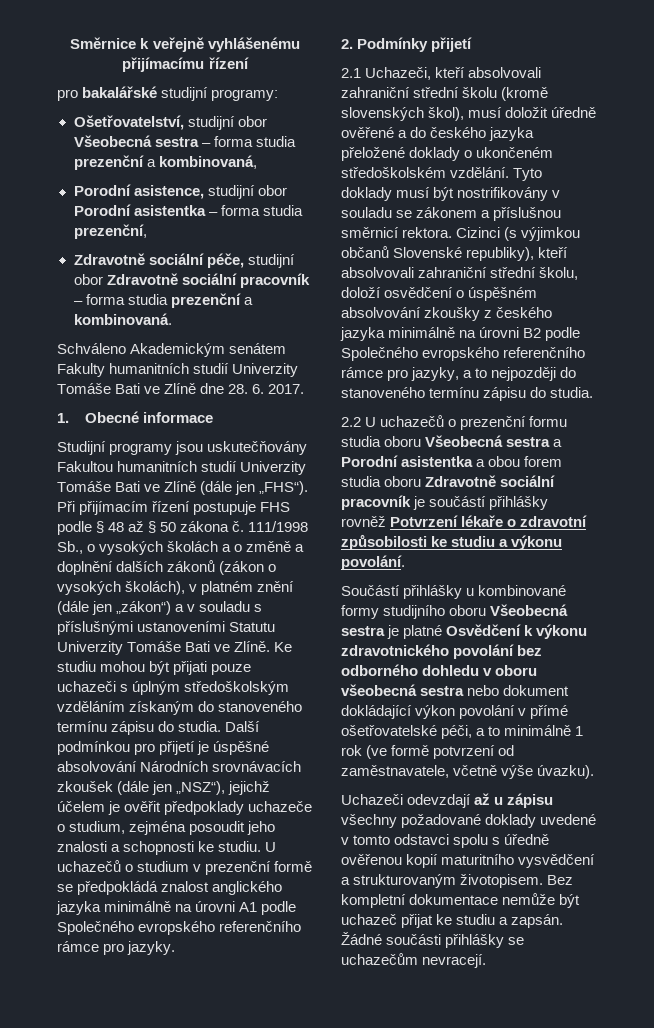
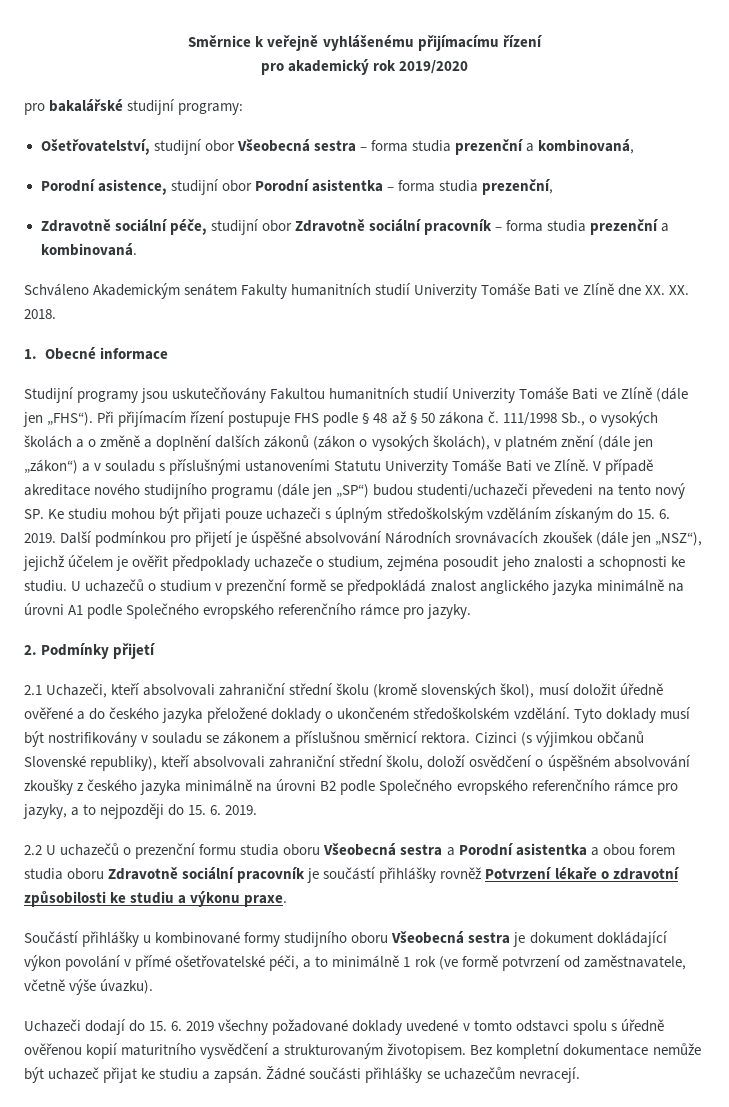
(249, 63) none -> [260,59,469,75] // pro akademický rok 2019/2020
[228,384,305,394] 28. 6. 2017. -> [644,285,689,295] [24,309,56,319] XX. XX. 2018.
(271, 646) none -> [592,459,653,475] [24,483,685,499] [24,509,44,519] V případě akreditace nového studijního programu (dále jen „SP“) budou studenti/uchazeči převedeni na tento nový SP.
[218,701,303,712] [57,721,222,735] stanoveného termínu zápisu do studia. -> [636,509,670,519] [24,533,56,543] 15. 6. 2019.
[341,387,594,401] stanoveného termínu zápisu do studia. -> [188,805,258,815] 15. 6. 2019.
[341,555,405,570] povolání. -> [244,895,288,907] praxe.
[403,624,588,639] [341,644,543,659] [341,664,538,676] [341,684,500,696] platné Osvědčení k výkonu zdravotnického povolání bez odborného dohledu v oboru všeobecná sestra nebo -> (526, 939) none
[407,793,554,808] odevzdají až u zápisu -> [85,1019,215,1035] dodají do 15. 6. 2019

